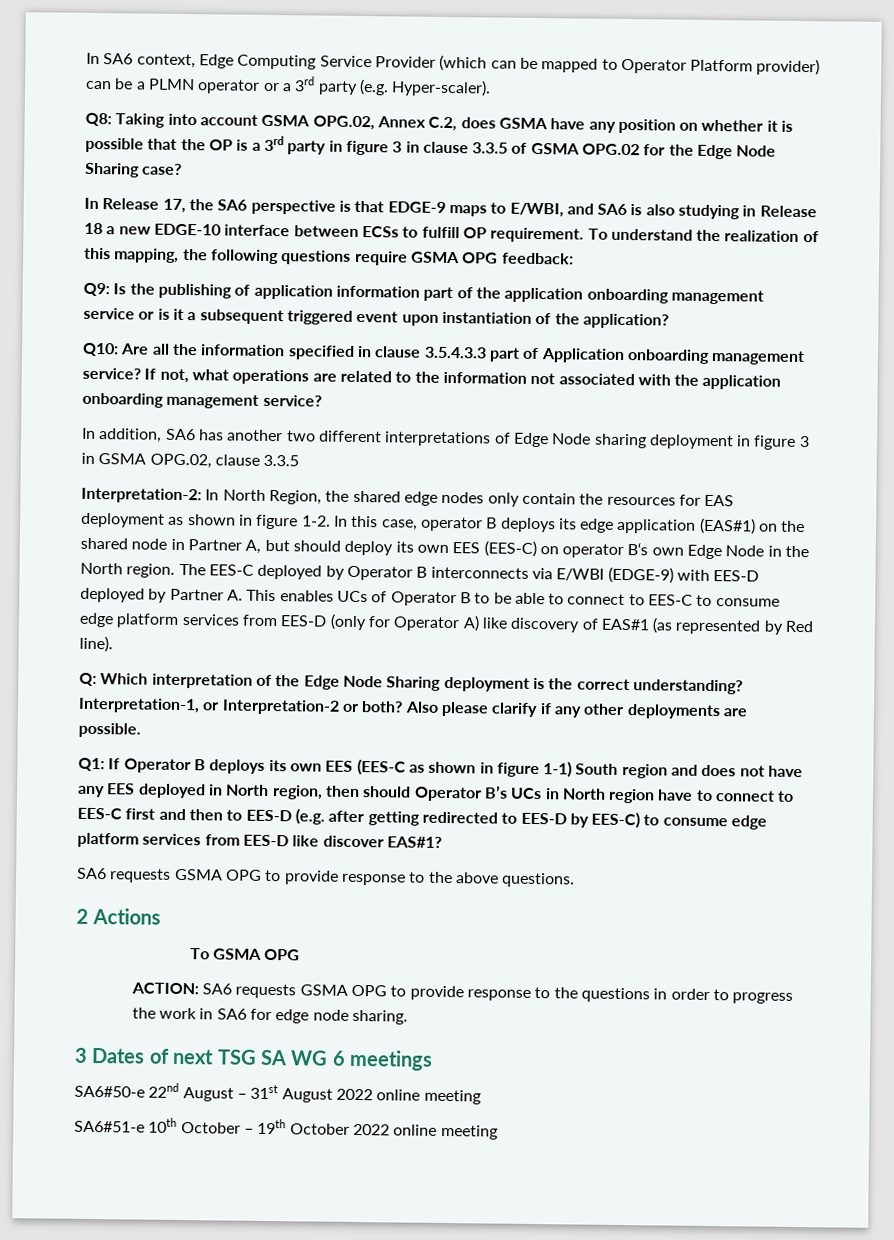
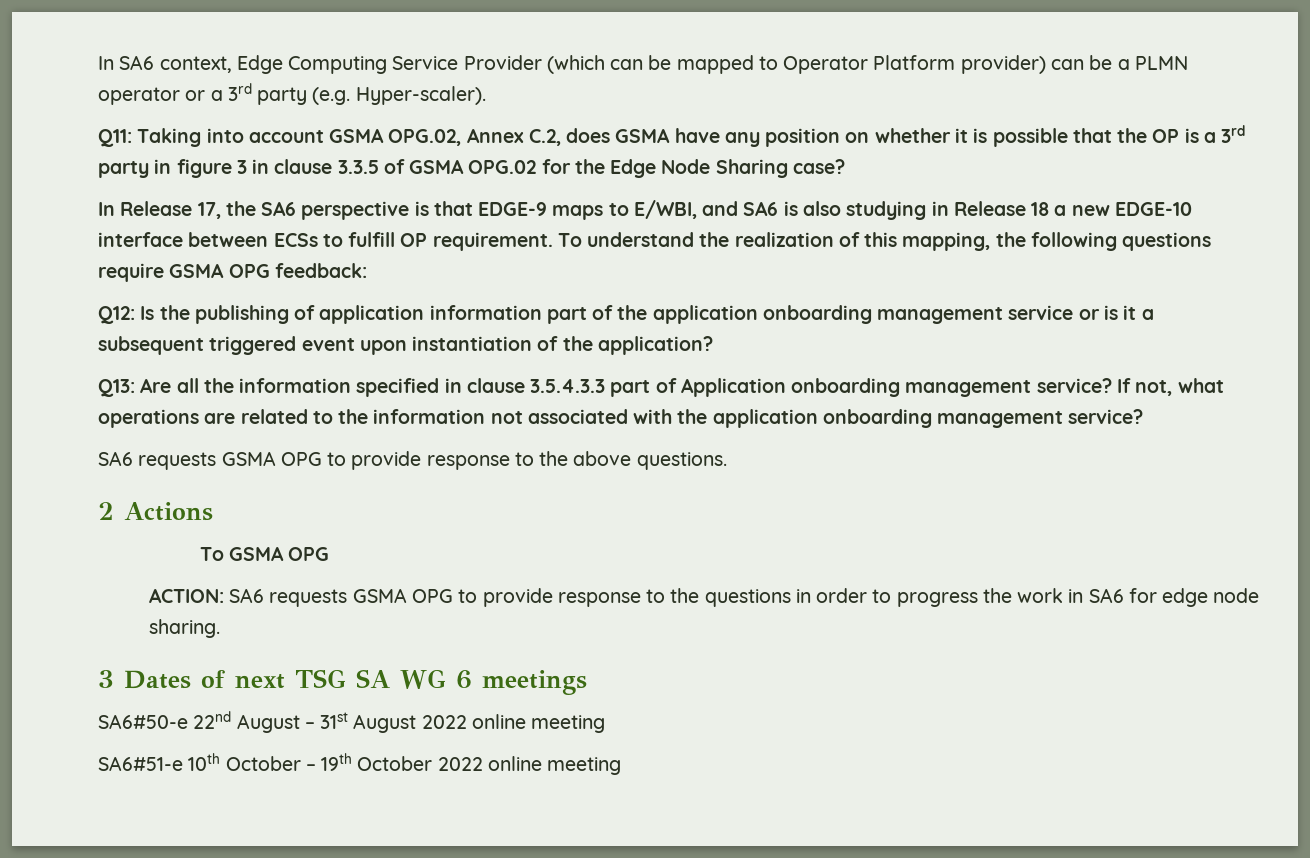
[85,112,112,127] Q8: -> [98,129,132,147] Q11:
[83,282,110,297] Q9: -> [98,306,135,324] Q12:
[82,342,119,357] Q10: -> [98,379,135,397] Q13:
[82,427,810,450] [81,452,300,469] [81,487,735,507] [81,512,806,535] [80,537,810,560] [80,562,760,584] [80,587,780,607] [79,612,815,635] [79,635,113,653] [79,672,743,695] [78,697,748,720] [78,722,141,738] [78,757,804,779] [77,783,795,804] [77,807,768,830] [77,832,442,848] // In addition, SA6 has another two different interpretations of Edge Node sharing deployment in figure 3 in GSMA OPG.02, clause 3.3.5 // Interpretation-2: In North Region, the shared edge nodes only contain the resources for EAS deployment as shown in figure 1-2. In this case, operator B deploys its edge application (EAS#1) on the shared node in Partner A, but should deploy its own EES (EES-C) on operator B‘s own Edge Node in the North region. The EES-C deployed by Operator B interconnects via E/WBI (EDGE-9) with EES-D deployed by Partner A. This enables UCs of Operator B to be able to connect to EES-C to consume edge platform services from EES-D (only for Operator A) like discovery of EAS#1 (as represented by Red line). // Q: Which interpretation of the Edge Node Sharing deployment is the correct understanding? Interpretation-1, or Interpretation-2 or both? Also please clarify if any other deployments are possible. // Q1: If Operator B deploys its own EES (EES-C as shown in figure 1-1) South region and does not have any EES deployed in North region, then should Operator B’s UCs in North region have to connect to EES-C first and then to EES-D (e.g. after getting redirected to EES-D by EES-C) to consume edge platform services from EES-D like discover EAS#1? -> (1144, 416) none

